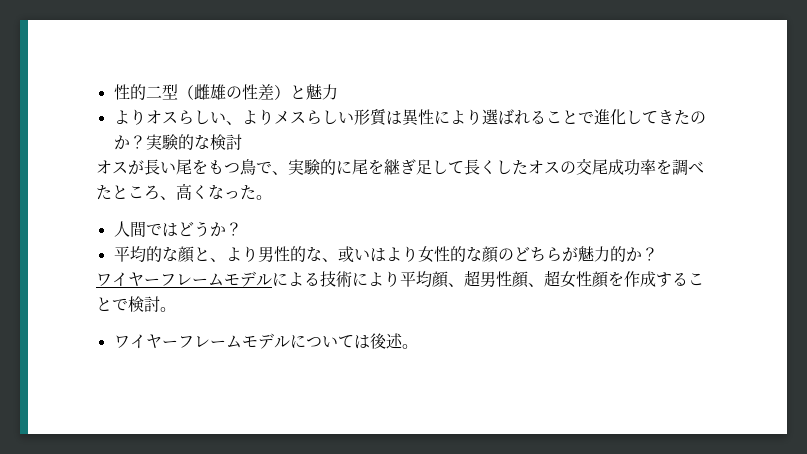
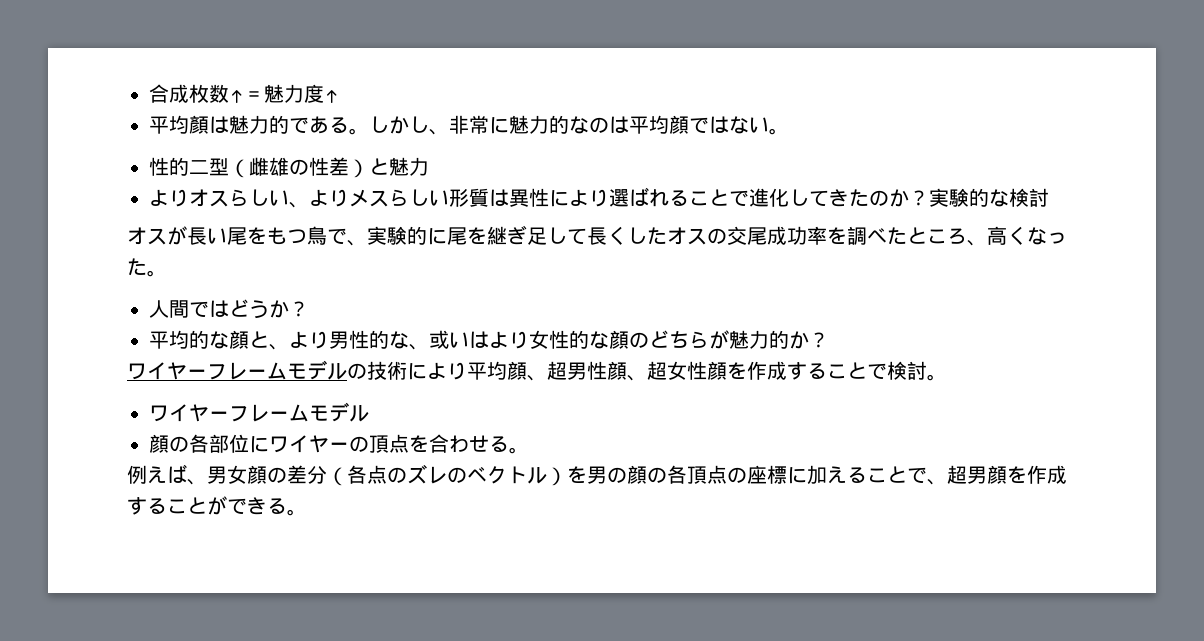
(113, 92) none -> [149,84,339,103] [149,115,789,135] 合成枚数↑＝魅力度↑ // 平均顏は魅力的である。しかし、非常に魅力的なのは平均顔ではない。 //
[272,272,320,286] による -> [347,363,367,379] の
[289,333,403,349] については後述 -> [149,434,529,454] [127,464,1067,486] [127,496,287,515] // 顔の各部位にワイヤーの頂点を合わせる。 // 例えば、男女顔の差分（各点のズレのベクトル）を男の顔の各頂点の座標に加えることで、超男顔を作成することができる

